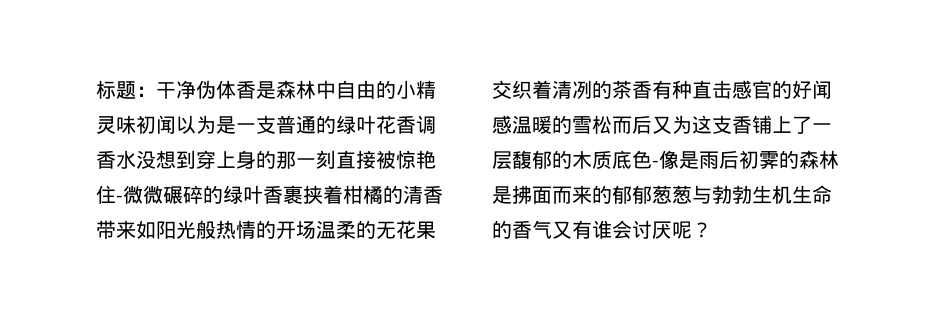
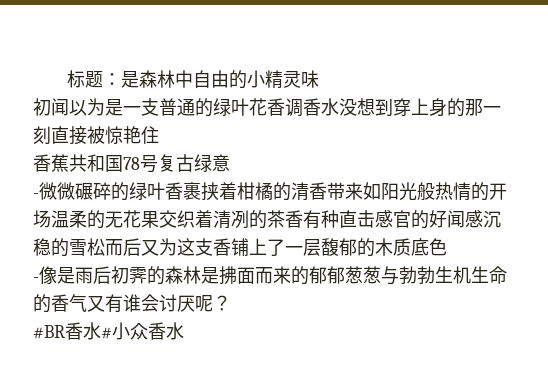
[156,80,256,99] 干净伪体香 -> (122, 79) none
(136, 124) none -> (320, 79) //
(116, 194) none -> [33,154,230,173] // 香蕉共和国78号复古绿意 //
[512,115,552,134] 温暖 -> [483,210,501,228] [33,238,51,256] 沉稳
(652, 159) none -> (447, 247) //
(712, 230) none -> [33,322,184,340] // #BR香水#小众香水

